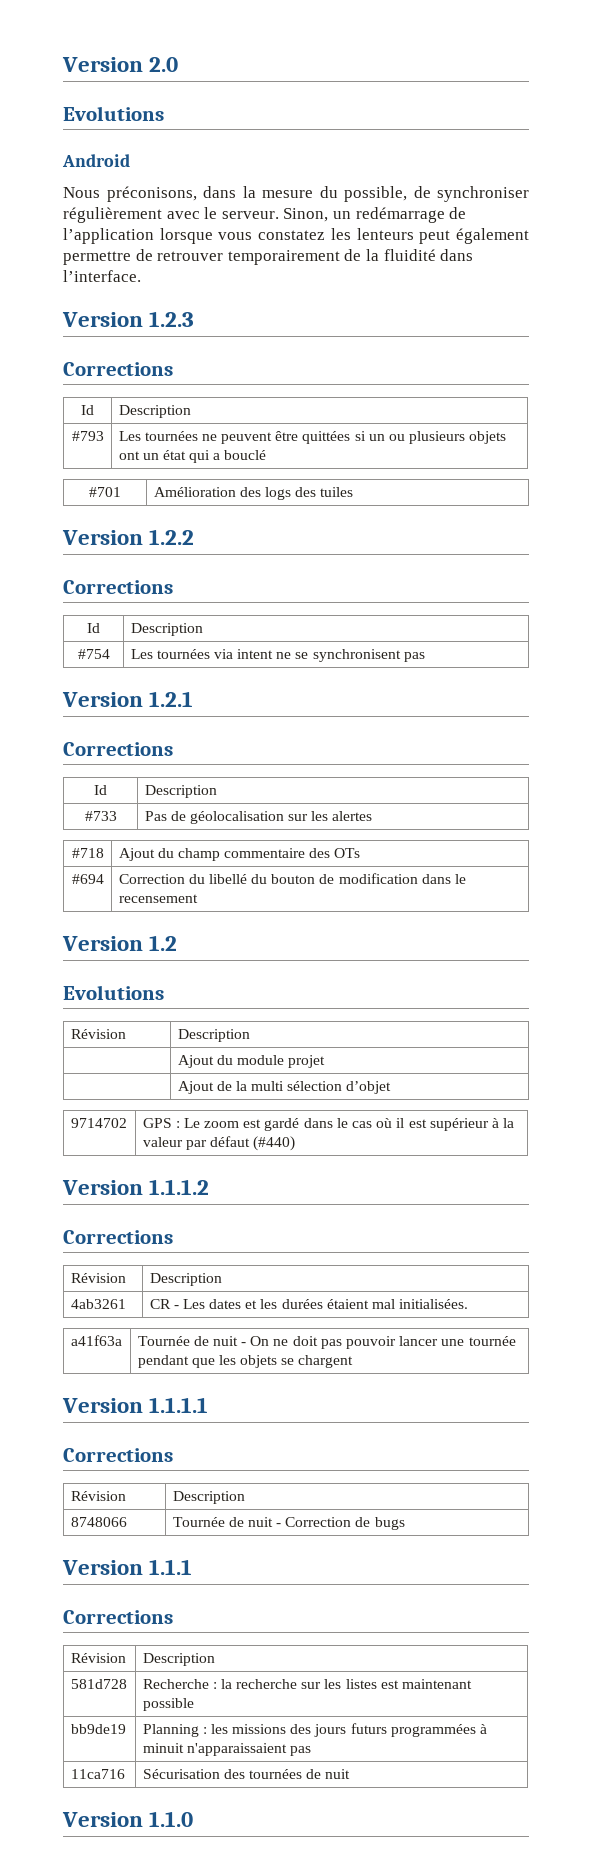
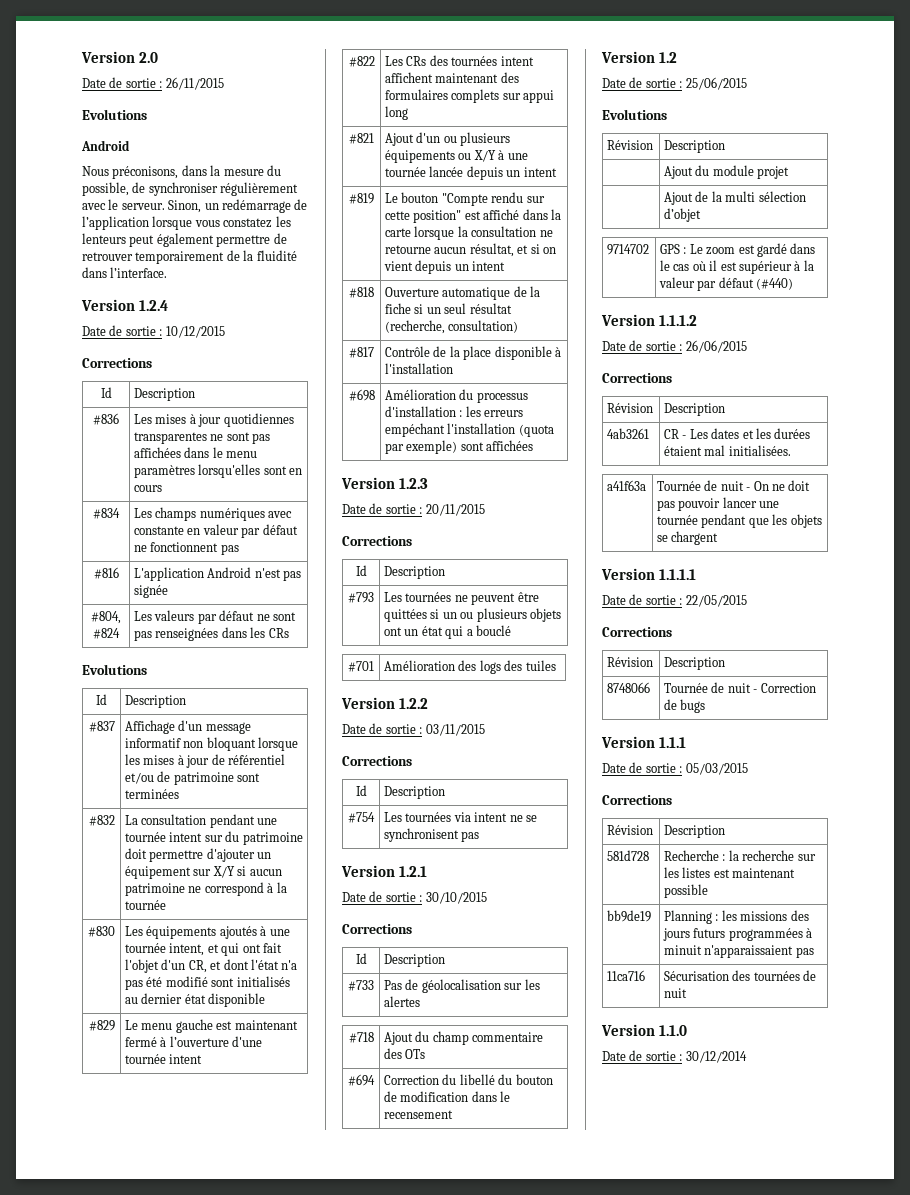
(179, 64) none -> [82,77,224,90] // Date de sortie : 26/11/2015
[149,311,195,327] 1.2.3 -> [138,300,168,311] [82,325,225,338] [82,358,152,368] [100,387,112,398] [134,388,196,401] [93,413,119,425] [134,413,294,427] [134,432,271,444] [134,447,258,458] [134,464,303,478] [134,485,163,492] [93,508,120,519] [134,507,293,521] [134,524,298,538] [134,542,239,555] [93,567,119,579] [134,567,302,581] [134,585,169,598] [91,611,121,624] [93,628,120,639] [134,610,296,624] [134,627,289,641] [82,664,147,675] [96,694,107,705] [125,695,187,708] [88,721,115,732] [125,720,251,734] [125,737,299,751] [125,754,285,768] [125,771,261,785] [125,789,180,799] [88,815,115,826] [125,814,278,828] [125,831,303,845] [125,848,272,862] [125,866,282,879] [125,882,287,896] [125,900,167,910] [88,926,115,937] [125,926,290,939] [125,943,282,956] [125,959,298,973] [125,976,290,990] [125,993,266,1007] [88,1020,115,1031] [125,1019,298,1033] [125,1036,263,1047] [125,1054,203,1064] [348,56,375,67] [385,55,534,66] [385,72,519,83] [385,89,555,103] [385,106,409,120] [349,133,374,144] [385,132,511,146] [385,150,528,163] [385,166,557,180] [349,193,374,204] [385,192,545,206] [385,209,561,223] [385,226,553,240] [385,243,556,257] [384,260,506,274] [349,287,374,298] [385,286,541,300] [385,303,512,314] [385,320,519,334] [349,347,374,358] [385,346,561,360] [385,363,454,374] [348,389,375,401] [385,389,528,403] [385,406,524,417] [385,423,554,437] [385,440,534,454] [341,477,428,489] [342,503,485,516] 1.2.4 // Date de sortie : 10/12/2015 // Corrections // Id | Description // #836 | Les mises à jour quotidiennes transparentes ne sont pas affichées dans le menu paramètres lorsqu'elles sont en cours // #834 | Les champs numériques avec constante en valeur par défaut ne fonctionnent pas // #816 | L'application Android n'est pas signée // #804, #824 | Les valeurs par défaut ne sont pas renseignées dans les CRs // Evolutions // Id | Description // #837 | Affichage d'un message informatif non bloquant lorsque les mises à jour de référentiel et/ou de patrimoine sont terminées // #832 | La consultation pendant une tournée intent sur du patrimoine doit permettre d'ajouter un équipement sur X/Y si aucun patrimoine ne correspond à la tournée // #830 | Les équipements ajoutés à une tournée intent, et qui ont fait l'objet d'un CR, et dont l'état n'a pas été modifié sont initialisés au dernier état disponible // #829 | Le menu gauche est maintenant fermé à l’ouverture d'une tournée intent // #822 | Les CRs des tournées intent affichent maintenant des formulaires complets sur appui long // #821 | Ajout d'un ou plusieurs équipements ou X/Y à une tournée lancée depuis un intent // #819 | Le bouton "Compte rendu sur cette position" est affiché dans la carte lorsque la consultation ne retourne aucun résultat, et si on vient depuis un intent // #818 | Ouverture automatique de la fiche si un seul résultat (recherche, consultation) // #817 | Contrôle de la place disponible à l'installation // #698 | Amélioration du processus d'installation : les erreurs empéchant l'installation (quota par exemple) sont affichées // Version 1.2.3 // Date de sortie : 20/11/2015
(195, 537) none -> [342,723,485,736] // Date de sortie : 03/11/2015
(194, 699) none -> [342,891,487,904] // Date de sortie : 30/10/2015
(178, 943) none -> [602,77,747,90] // Date de sortie : 25/06/2015
(210, 1187) none -> [602,340,747,353] // Date de sortie : 26/06/2015
(209, 1405) none -> [602,594,747,607] // Date de sortie : 22/05/2015
(193, 1567) none -> [602,762,748,775] // Date de sortie : 05/03/2015
(194, 1819) none -> [602,1050,747,1063] // Date de sortie : 30/12/2014

